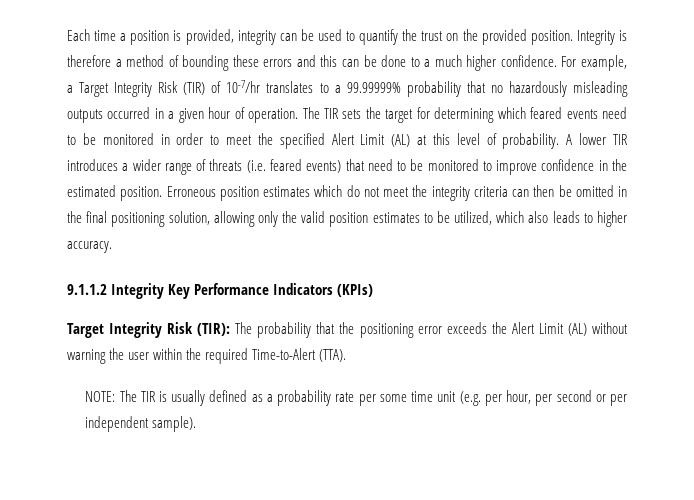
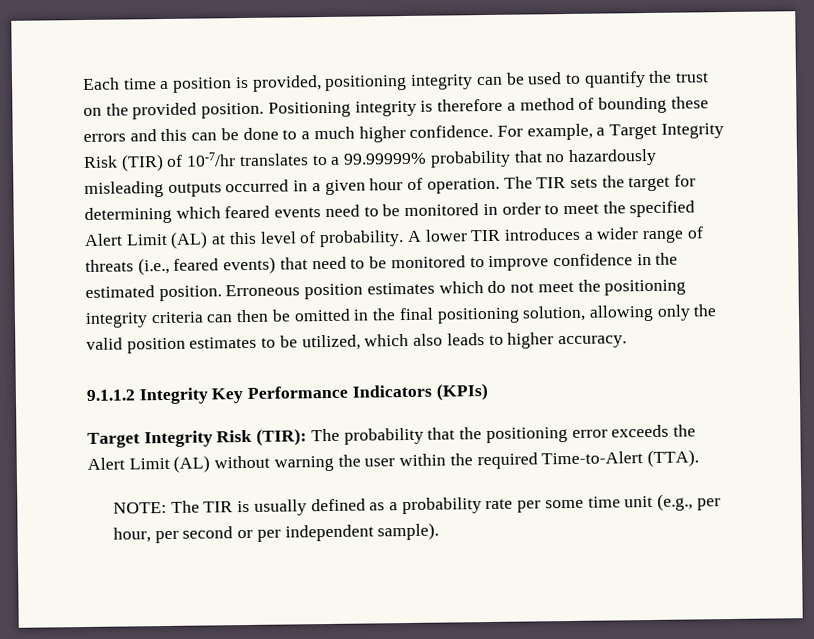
(234, 37) none -> [324,74,408,91] positioning
[576,30,615,45] Integrity -> [267,100,417,118] Positioning integrity
[246,160,266,173] (i.e. -> [137,257,170,276] (i.e.,
(428, 191) none -> [604,279,687,296] positioning
[459,391,481,406] (e.g. -> [657,493,694,511] (e.g.,

